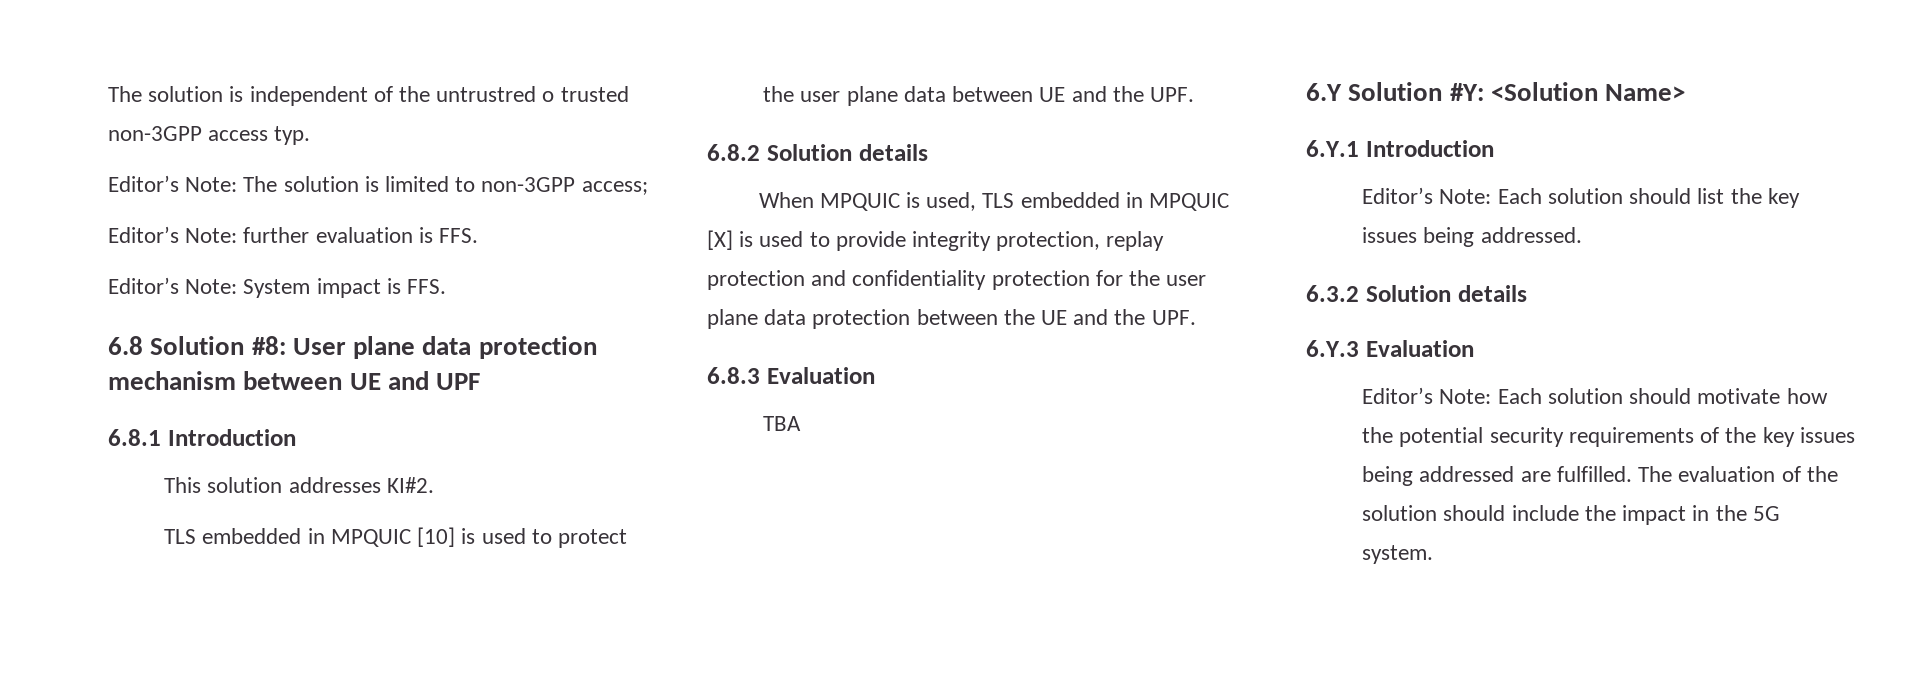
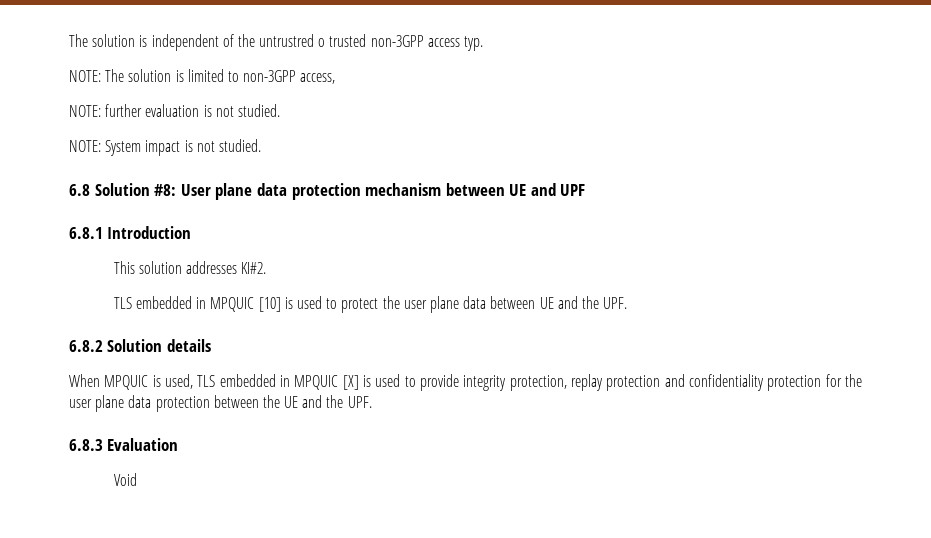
[108,175,238,192] Editor’s Note: -> [69,70,101,82] NOTE:
[581,181,648,195] [108,226,479,243] [108,277,238,294] access; // Editor’s Note: further evaluation is FFS. // Editor’s Note: -> [300,73,336,84] [69,104,280,117] [69,140,101,152] access, // NOTE: further evaluation is not studied. // NOTE:
[407,279,447,294] FFS. -> [196,139,261,152] not studied.
[763,416,802,431] [1306,82,1686,101] [1306,140,1494,157] [1362,187,1800,208] [1362,227,1582,247] [1306,285,1527,302] [1306,340,1474,357] [1362,387,1828,404] [1362,427,1855,447] [1362,466,1838,486] [1362,505,1780,525] [1362,545,1434,564] TBA // 6.Y Solution #Y: <Solution Name> // 6.Y.1 Introduction // Editor’s Note: Each solution should list the key issues being addressed. // 6.3.2 Solution details // 6.Y.3 Evaluation // Editor’s Note: Each solution should motivate how the potential security requirements of the key issues being addressed are fulfilled. The evaluation of the solution should include the impact in the 5G system. -> [113,473,137,486] Void

